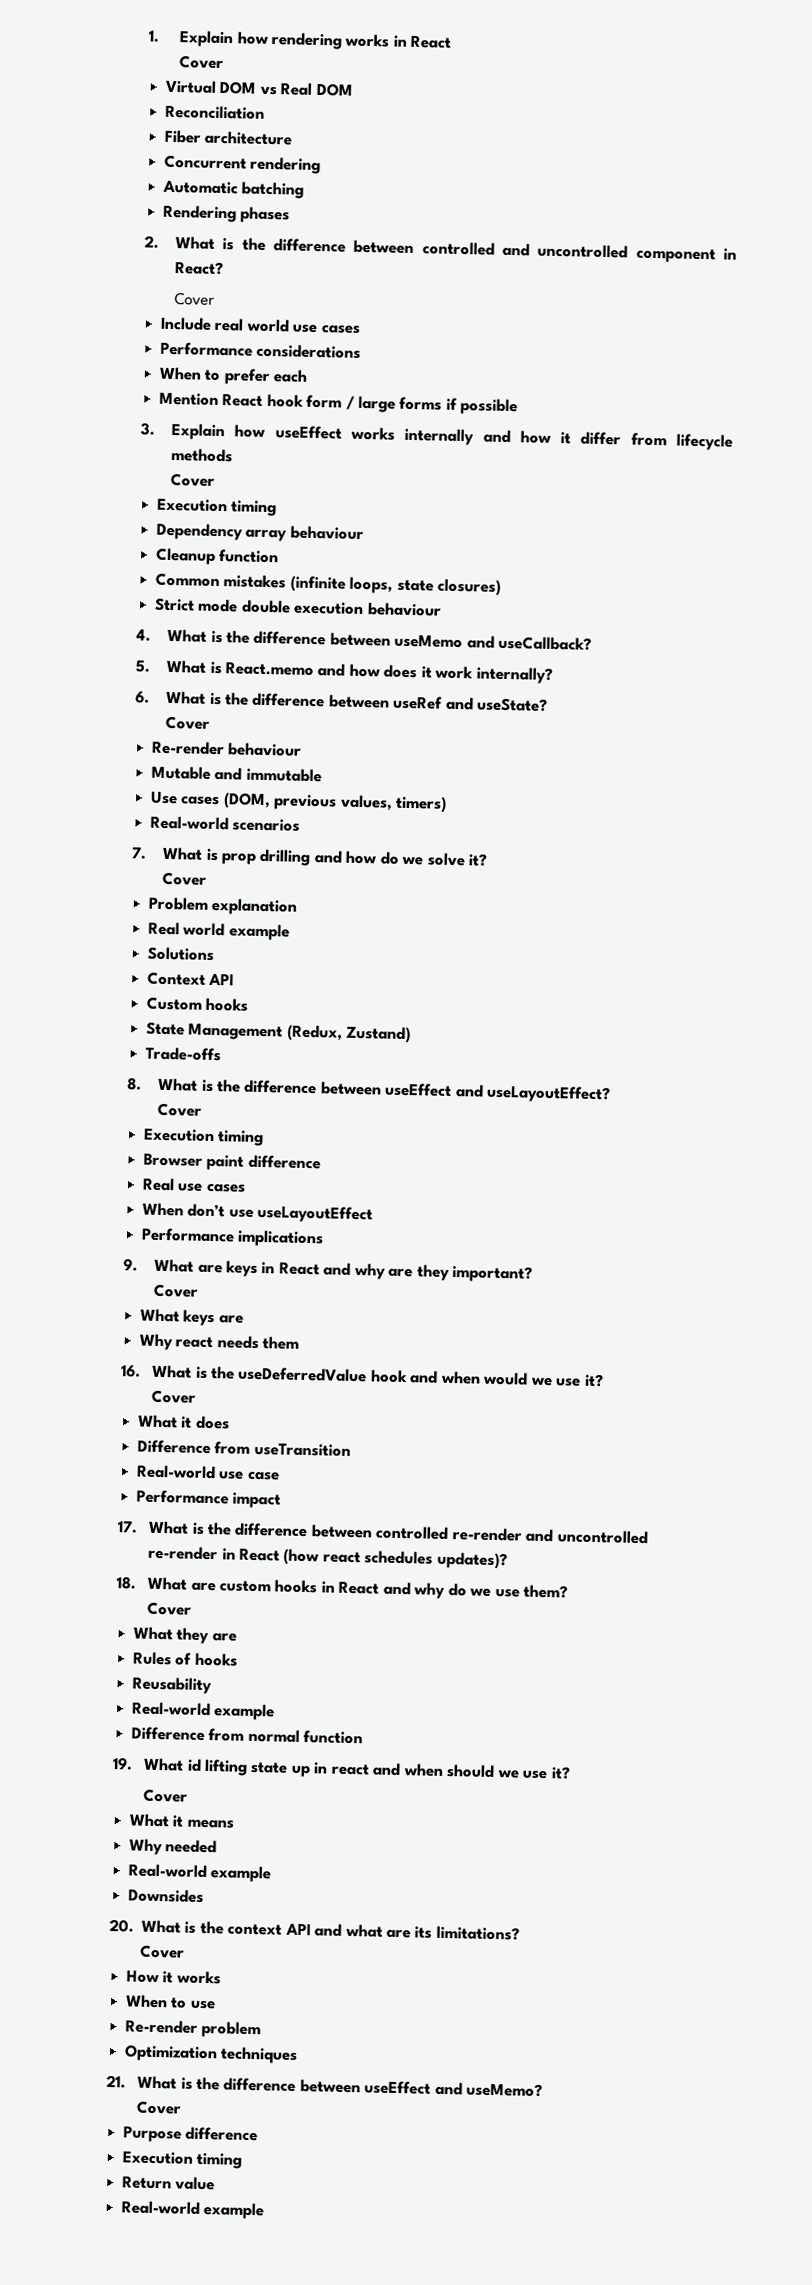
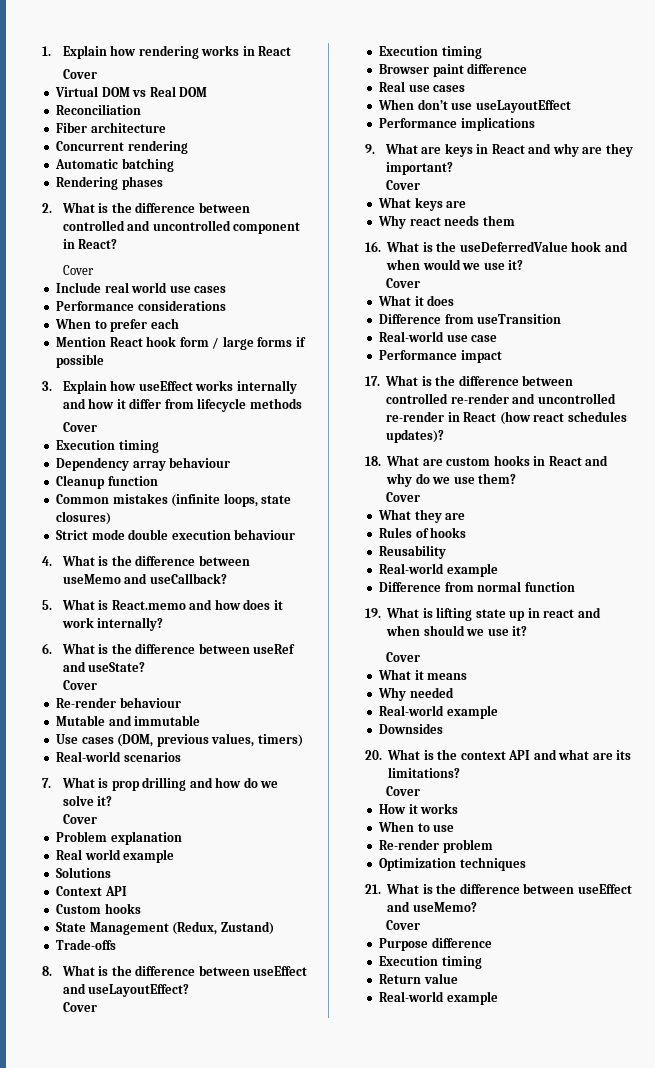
[186,1758,202,1772] id -> [422,608,433,618] is

